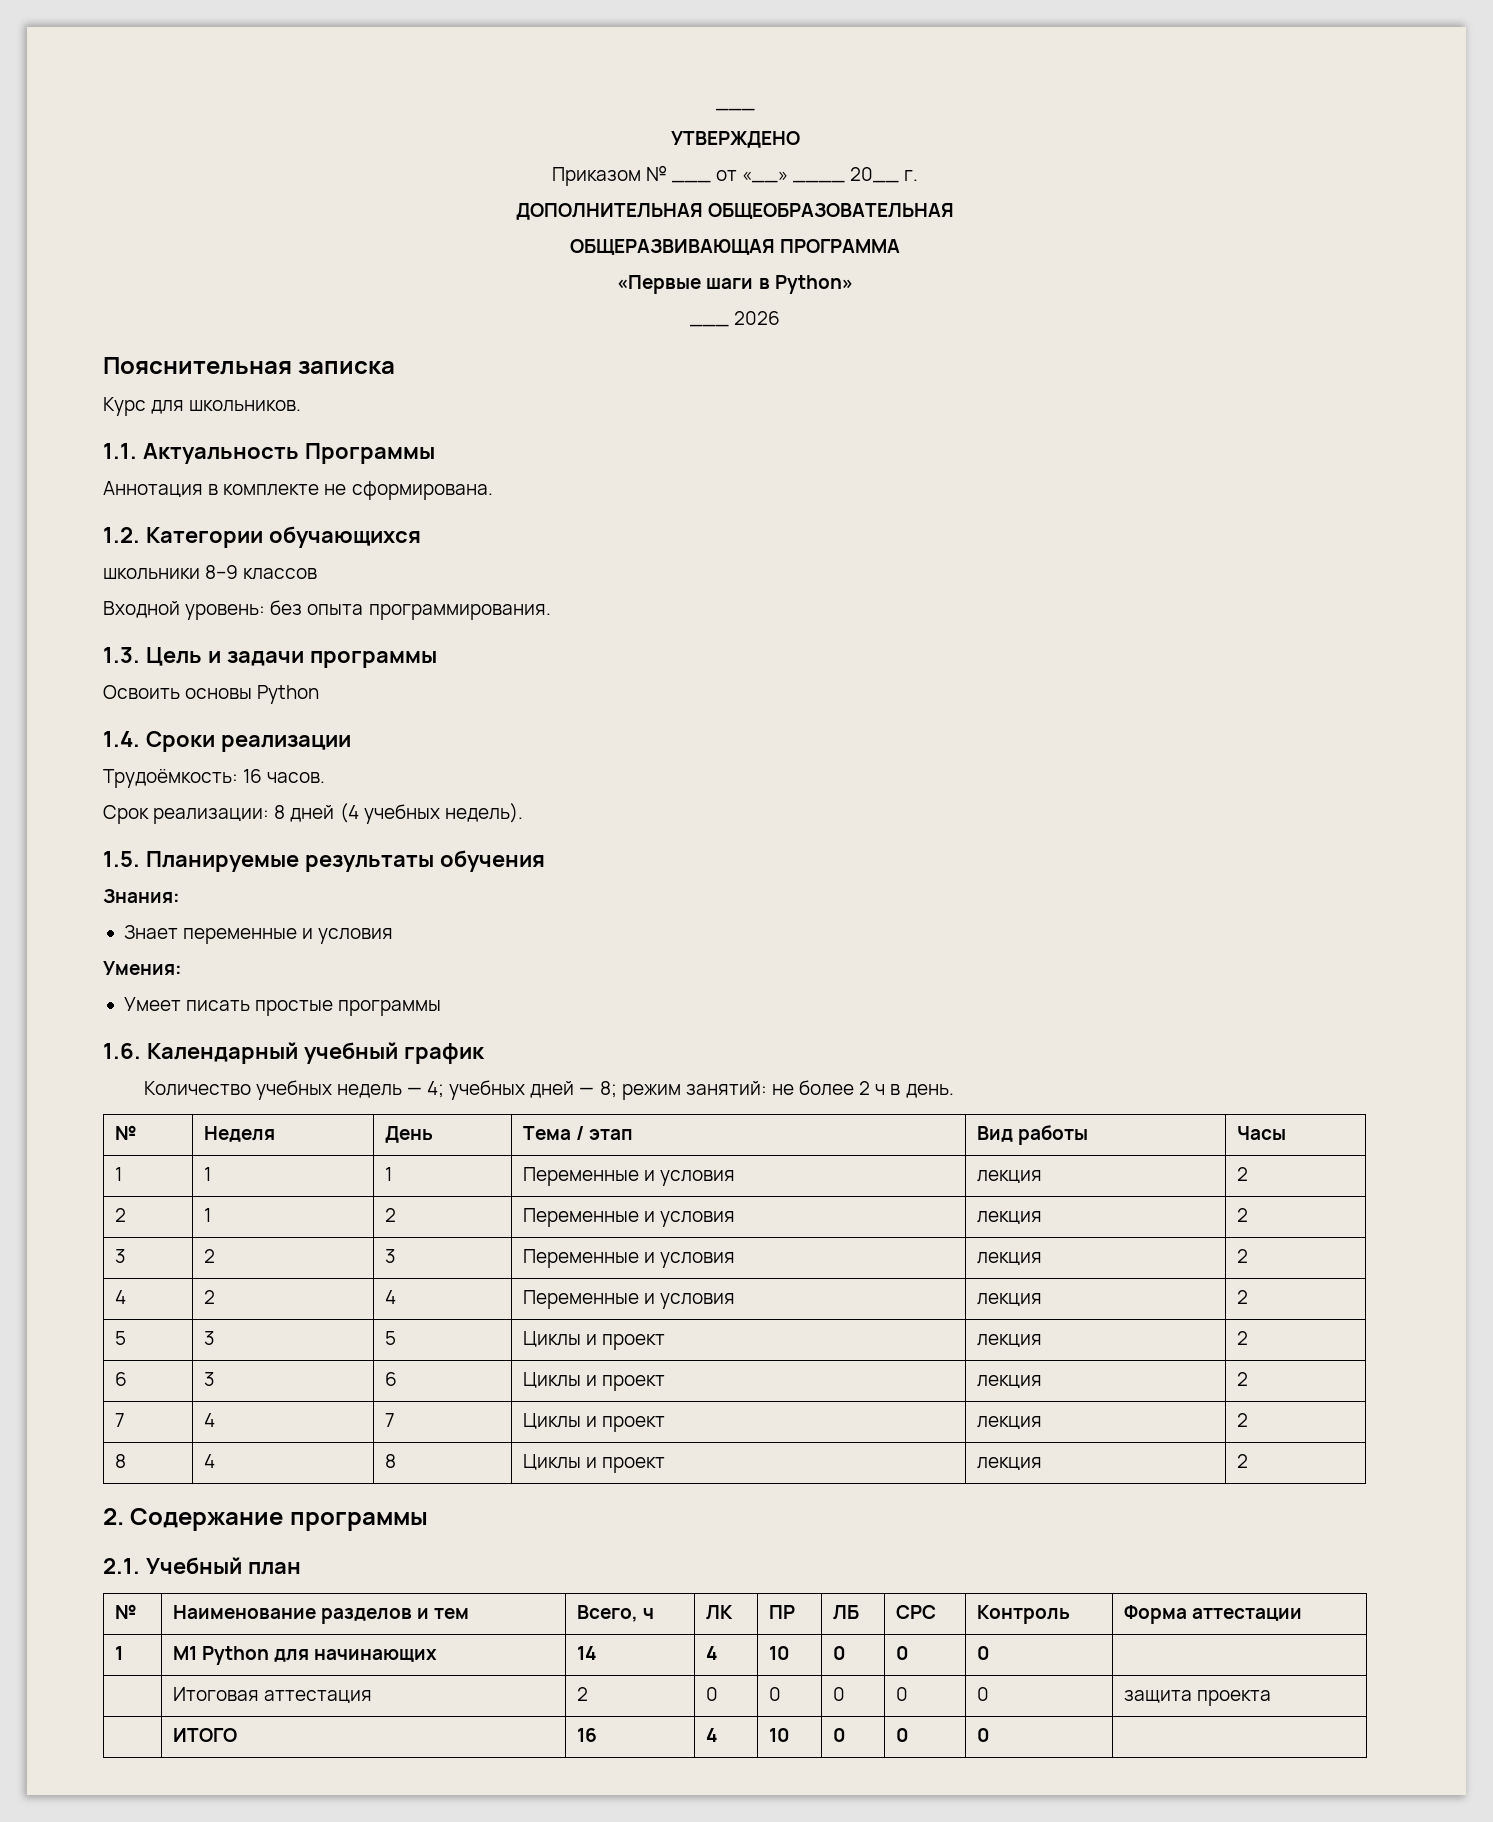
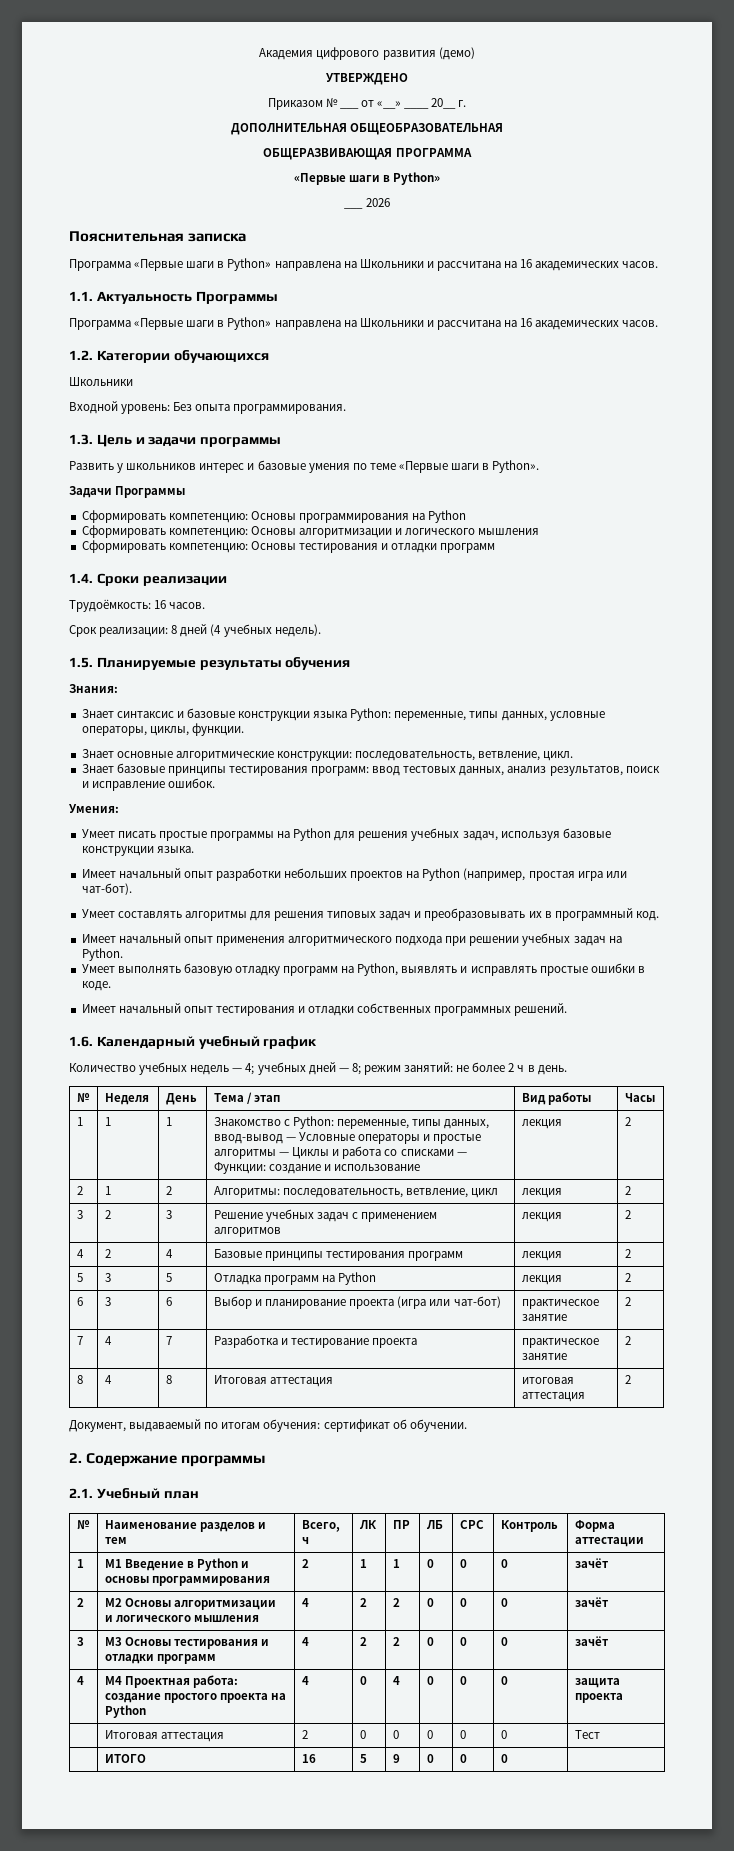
[715,108,755,111] ___ -> [259,47,475,60] Академия цифрового развития (демо)
[103,397,302,416] [103,443,435,464] [103,481,493,500] Курс для школьников. // 1.1. Актуальность Программы // Аннотация в комплекте не сформирована. -> [69,258,659,271] [69,291,278,304] [69,317,659,330] Программа «Первые шаги в Python» направлена на Школьники и рассчитана на 16 академических часов. // 1.1. Актуальность Программы // Программа «Первые шаги в Python» направлена на Школьники и рассчитана на 16 академических часов.
[103,565,318,580] школьники 8–9 классов -> [69,377,133,386] Школьники
[270,600,303,615] без -> [173,402,193,411] Без
[103,685,320,704] Освоить основы Python -> [69,460,540,473] [69,486,186,498] [81,510,467,523] [81,525,540,538] [81,540,496,553] Развить у школьников интерес и базовые умения по теме «Первые шаги в Python». // Задачи Программы // Сформировать компетенцию: Основы программирования на Python // Сформировать компетенцию: Основы алгоритмизации и логического мышления // Сформировать компетенцию: Основы тестирования и отладки программ
[183,928,394,944] переменные и условия -> [116,708,605,721] [81,723,244,736] [81,749,574,761] [81,763,660,776] [81,778,215,791] синтаксис и базовые конструкции языка Python: переменные, типы данных, условные операторы, циклы, функции. // Знает основные алгоритмические конструкции: последовательность, ветвление, цикл. // Знает базовые принципы тестирования программ: ввод тестовых данных, анализ результатов, поиск и исправление ошибок.
(442, 1008) none -> [277,828,611,841] [81,846,194,856] [81,868,627,881] [81,883,132,895] [81,908,659,921] [81,933,622,946] [81,948,123,961] [81,963,645,976] [81,981,111,991] [81,1003,568,1016] на Python для решения учебных задач, используя базовые конструкции языка. // Имеет начальный опыт разработки небольших проектов на Python (например, простая игра или чат-бот). // Умеет составлять алгоритмы для решения типовых задач и преобразовывать их в программный код. // Имеет начальный опыт применения алгоритмического подхода при решении учебных задач на Python. // Умеет выполнять базовую отладку программ на Python, выявлять и исправлять простые ошибки в коде. // Имеет начальный опыт тестирования и отладки собственных программных решений.
[523,1167,736,1186] Переменные и условия -> [213,1116,490,1129] [213,1132,482,1144] [213,1146,467,1159] [213,1162,421,1174] Знакомство с Python: переменные, типы данных, ввод-вывод — Условные операторы и простые алгоритмы — Циклы и работа со списками — Функции: создание и использование
[523,1208,736,1227] Переменные и условия -> [213,1186,499,1198] Алгоритмы: последовательность, ветвление, цикл
[523,1249,736,1268] Переменные и условия -> [213,1209,438,1222] [213,1227,281,1237] Решение учебных задач с применением алгоритмов
[523,1290,736,1309] Переменные и условия -> [213,1249,464,1261] Базовые принципы тестирования программ
[523,1331,666,1350] Циклы и проект -> [213,1272,377,1285] Отладка программ на Python
[523,1372,666,1391] [977,1375,1043,1388] [1237,1372,1249,1386] [115,1413,126,1427] [204,1413,216,1427] [385,1413,396,1427] [523,1413,666,1432] [977,1416,1043,1429] [1237,1413,1249,1427] [115,1454,127,1468] [204,1454,216,1468] [385,1454,397,1468] [523,1454,666,1473] [977,1457,1043,1470] [1237,1454,1249,1468] Циклы и проект | лекция | 2 // 7 | 4 | 7 | Циклы и проект | лекция | 2 // 8 | 4 | 8 | Циклы и проект | лекция | 2 -> [213,1296,501,1309] [521,1299,599,1309] [521,1314,567,1321] [624,1297,631,1306] [76,1336,83,1345] [104,1336,112,1345] [165,1336,172,1345] [213,1335,418,1348] [521,1338,599,1348] [521,1353,567,1360] [624,1336,631,1345] [76,1375,83,1384] [104,1375,112,1384] [165,1375,172,1384] [213,1375,334,1387] [521,1377,574,1384] [521,1392,585,1402] [624,1375,631,1384] [69,1419,467,1432] Выбор и планирование проекта (игра или чат-бот) | практическое занятие | 2 // 7 | 4 | 7 | Разработка и тестирование проекта | практическое занятие | 2 // 8 | 4 | 8 | Итоговая аттестация | итоговая аттестация | 2 // Документ, выдаваемый по итогам обучения: сертификат об обучении.
[202,1646,438,1665] [577,1646,598,1660] [706,1646,719,1660] [769,1646,791,1660] [833,1646,847,1660] [896,1646,910,1660] [977,1646,991,1660] Python для начинающих | 14 | 4 | 10 | 0 | 0 | 0 | -> [125,1558,250,1571] [104,1576,271,1586] [301,1559,309,1568] [359,1559,367,1568] [392,1559,400,1568] [426,1559,434,1568] [459,1559,467,1568] [500,1559,508,1568] [574,1558,608,1568] [76,1598,84,1607] [104,1598,277,1610] [104,1615,260,1622] [301,1598,309,1607] [359,1598,367,1607] [392,1598,400,1607] [426,1598,434,1607] [459,1598,467,1607] [500,1598,508,1607] [574,1597,608,1607] [76,1637,84,1646] [104,1637,270,1649] [104,1654,217,1664] [301,1637,309,1646] [359,1637,367,1646] [392,1637,400,1646] [426,1637,434,1646] [459,1637,467,1646] [500,1637,508,1646] [574,1636,608,1646] [76,1676,84,1685] [104,1675,239,1688] [104,1693,287,1703] [104,1705,146,1718] [301,1676,309,1685] [359,1676,367,1685] [392,1676,400,1685] [426,1676,434,1685] [459,1676,467,1685] [500,1676,508,1685] [574,1678,620,1688] [574,1693,623,1703] Введение в Python и основы программирования | 2 | 1 | 1 | 0 | 0 | 0 | зачёт // 2 | М2 Основы алгоритмизации и логического мышления | 4 | 2 | 2 | 0 | 0 | 0 | зачёт // 3 | М3 Основы тестирования и отладки программ | 4 | 2 | 2 | 0 | 0 | 0 | зачёт // 4 | М4 Проектная работа: создание простого проекта на Python | 4 | 0 | 4 | 0 | 0 | 0 | защита проекта
[1124,1690,1272,1706] защита проекта -> [574,1730,600,1739] Тест
[706,1728,719,1742] [769,1728,791,1742] 4 | 10 -> [359,1754,367,1763] [392,1754,400,1763] 5 | 9

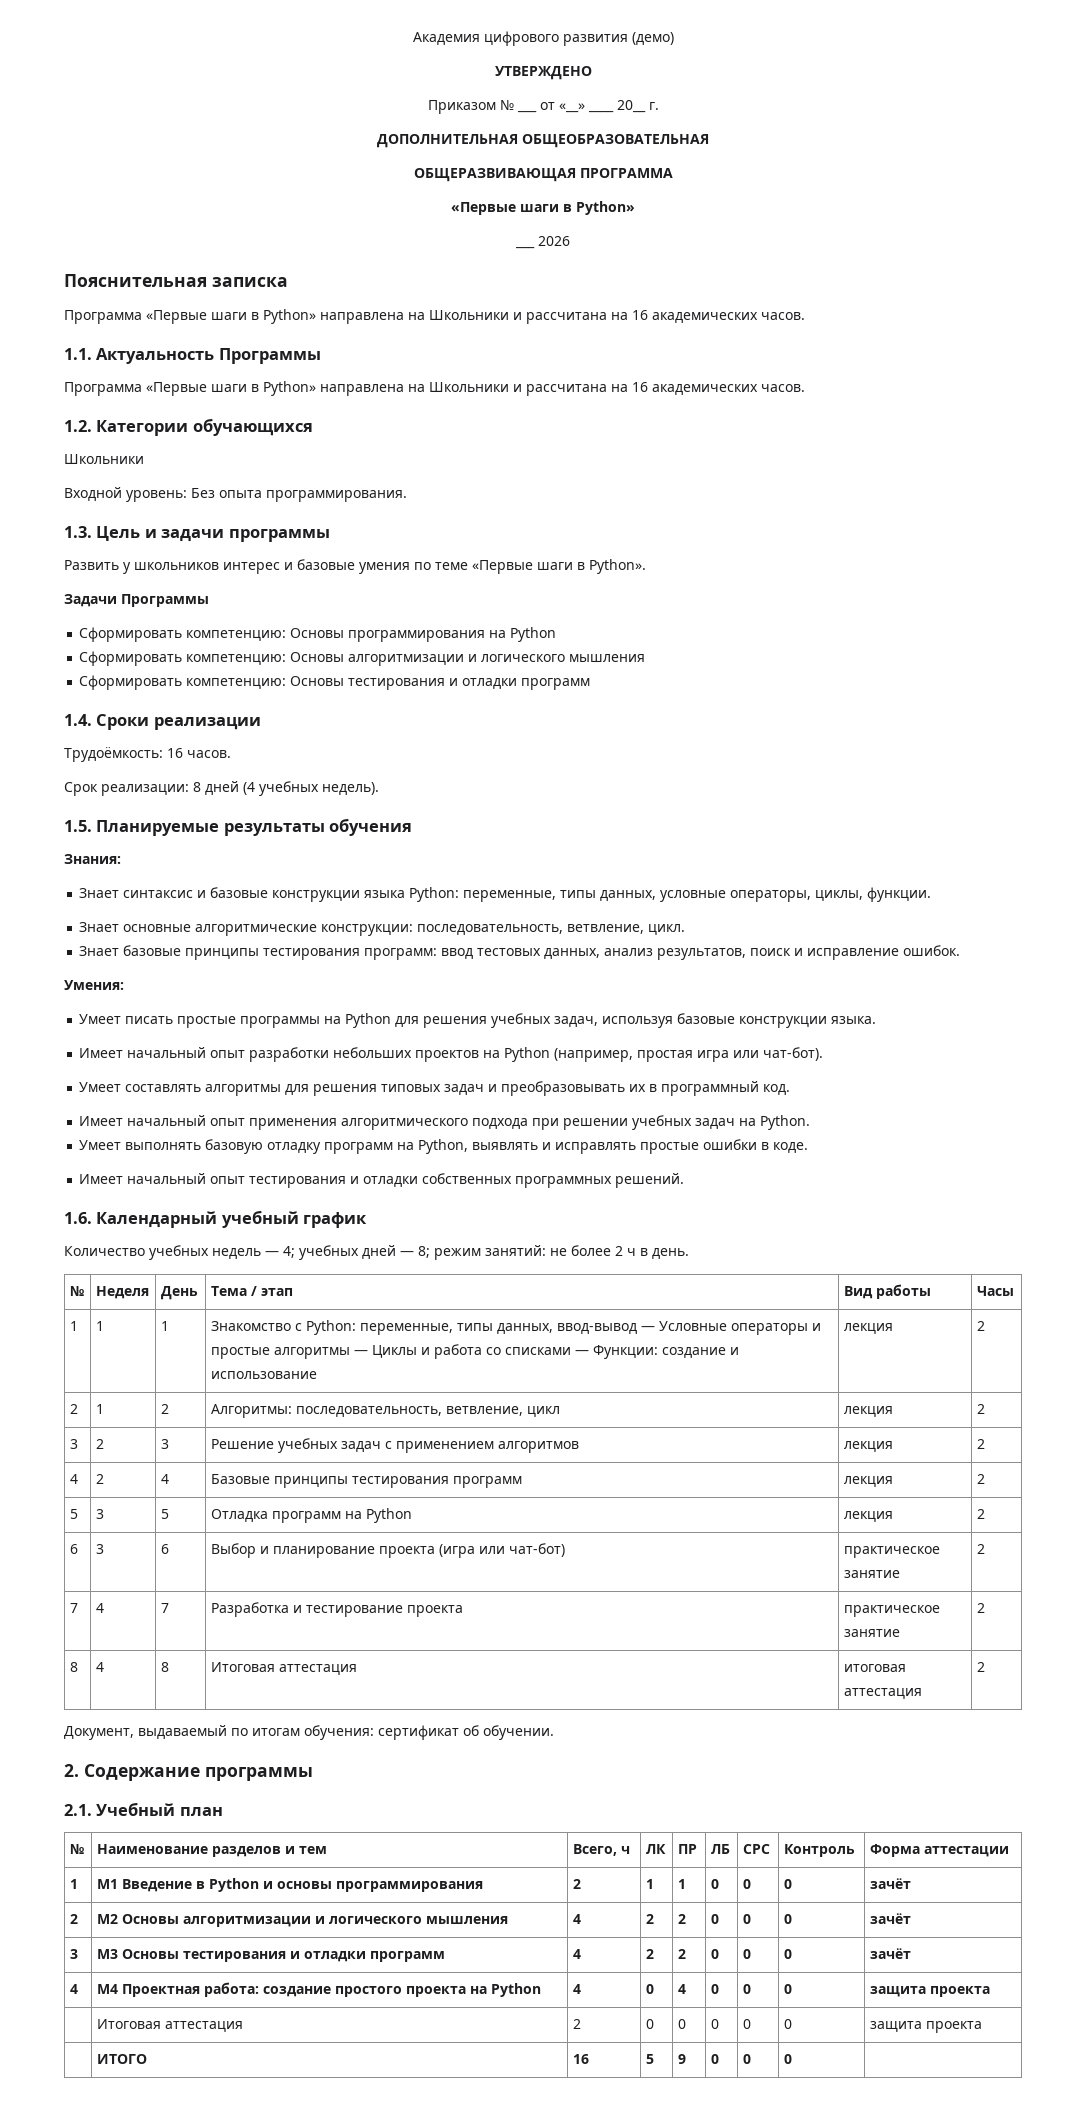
[574,1730,600,1739] Тест -> [869,2021,982,2033] защита проекта

